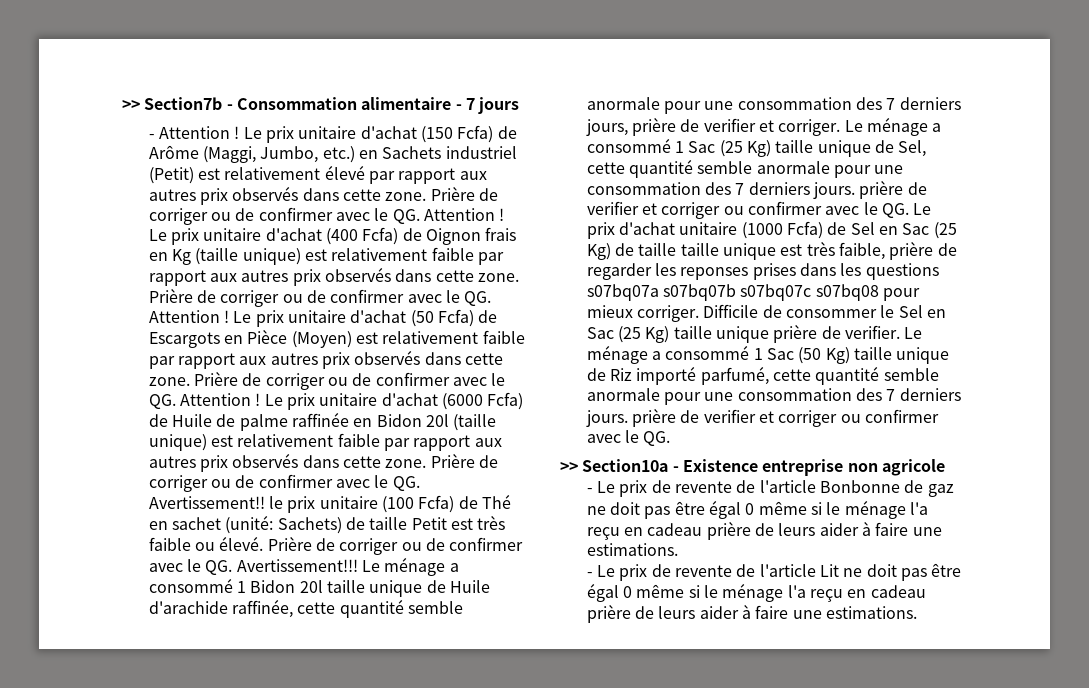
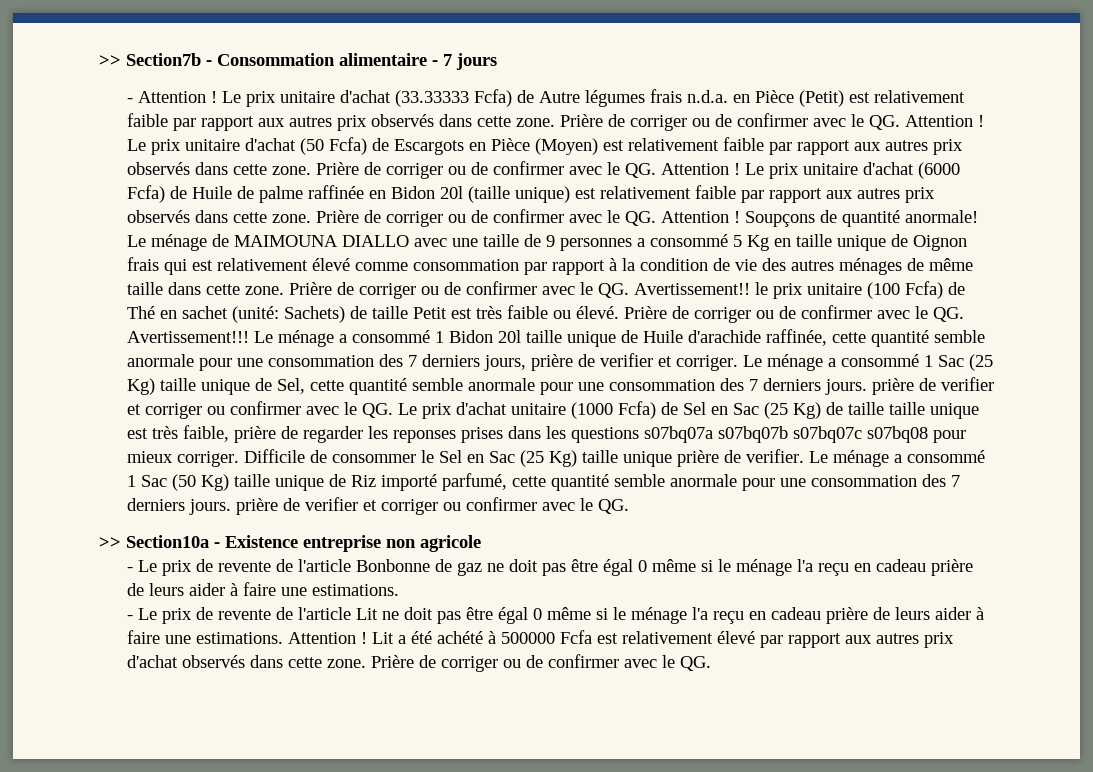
[420,125,517,143] [148,145,517,163] [148,165,487,184] [148,186,498,205] [148,207,505,225] [148,227,517,245] [148,248,301,265] (150 Fcfa) de Arôme (Maggi, Jumbo, etc.) en Sachets industriel (Petit) est relativement élevé par rapport aux autres prix observés dans cette zone. Prière de corriger ou de confirmer avec le QG. Attention ! Le prix unitaire d'achat (400 Fcfa) de Oignon frais en Kg (taille unique) -> [394,89,844,107] (33.33333 Fcfa) de Autre légumes frais n.d.a. en Pièce (Petit)
(420, 483) none -> [660,210,978,227] [126,234,967,251] [126,257,973,275] [126,281,629,299] Attention ! Soupçons de quantité anormale! Le ménage de MAIMOUNA DIALLO avec une taille de 9 personnes a consommé 5 Kg en taille unique de Oignon frais qui est relativement élevé comme consommation par rapport à la condition de vie des autres ménages de même taille dans cette zone. Prière de corriger ou de confirmer avec le QG.
(917, 612) none -> [287,630,954,648] [126,654,711,672] Attention ! Lit a été achété à 500000 Fcfa est relativement élevé par rapport aux autres prix d'achat observés dans cette zone. Prière de corriger ou de confirmer avec le QG.

